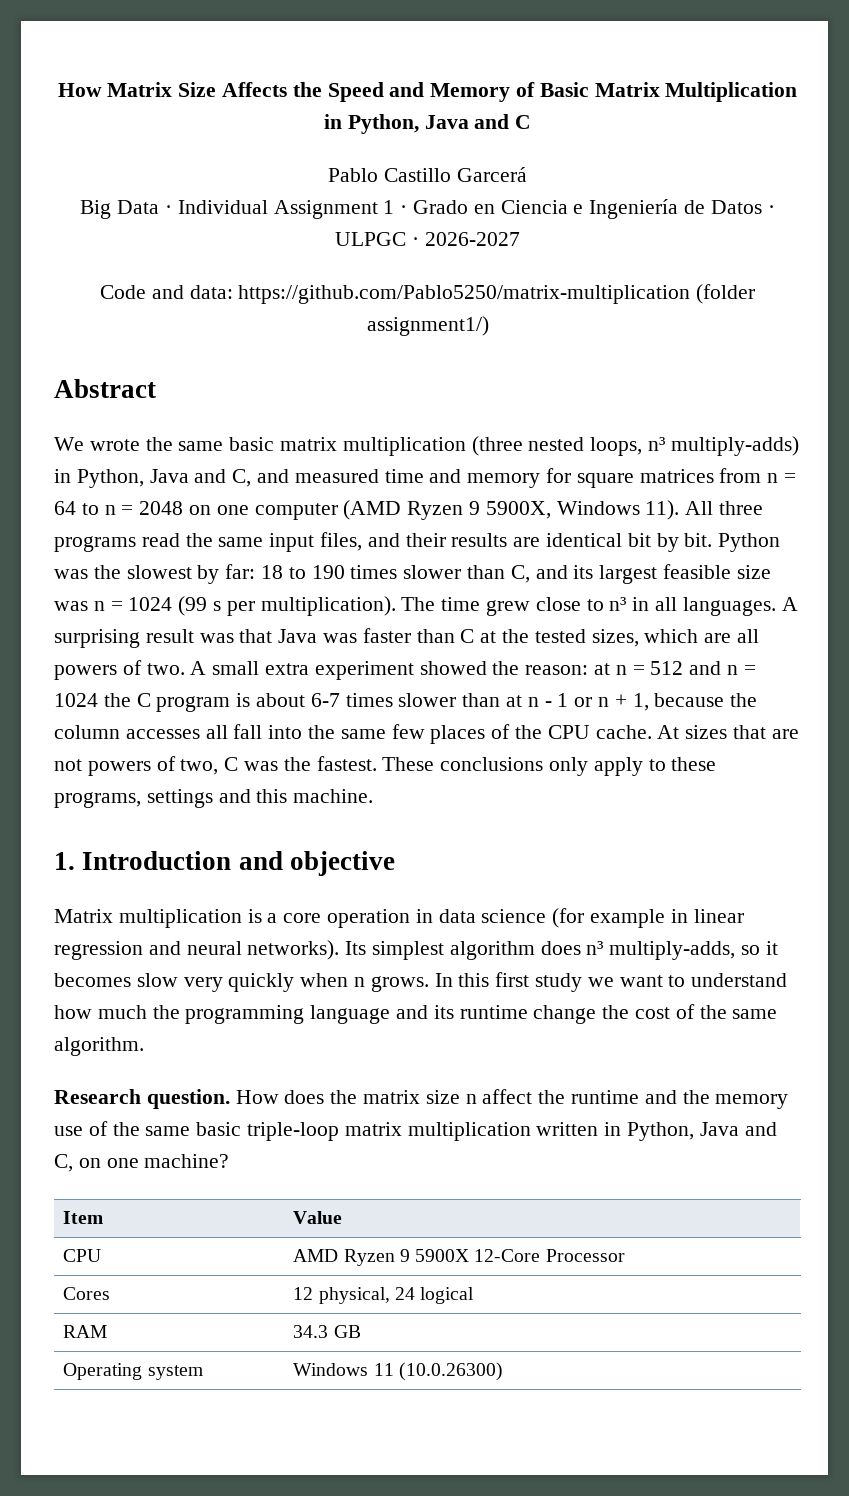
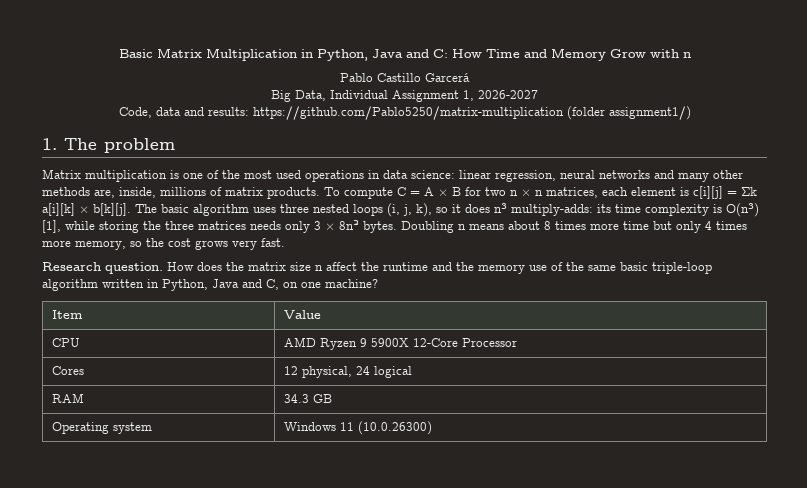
[57,82,536,102] How Matrix Size Affects the Speed and Memory of -> (118, 53) none
[515,115,532,129] [328,167,527,182] [80,199,775,219] [335,232,520,246] [99,284,756,304] [366,316,489,336] [54,379,156,398] [54,436,799,456] [54,468,797,488] [54,500,764,520] [54,532,781,552] [54,564,771,584] [54,596,798,616] [54,628,760,648] [54,660,756,680] [54,693,758,712] [54,724,799,744] [54,756,717,776] [54,789,374,808] [54,851,395,876] [54,908,744,928] [54,940,778,960] [54,972,788,992] [54,1004,778,1024] [54,1037,144,1056] C // Pablo Castillo Garcerá // Big Data · Individual Assignment 1 · Grado en Ciencia e Ingeniería de Datos · ULPGC · 2026-2027 // Code and data: https://github.com/Pablo5250/matrix-multiplication (folder assignment1/) // Abstract // We wrote the same basic matrix multiplication (three nested loops, n³ multiply-adds) in Python, Java and C, and measured time and memory for square matrices from n = 64 to n = 2048 on one computer (AMD Ryzen 9 5900X, Windows 11). All three programs read the same input files, and their results are identical bit by bit. Python was the slowest by far: 18 to 190 times slower than C, and its largest feasible size was n = 1024 (99 s per multiplication). The time grew close to n³ in all languages. A surprising result was that Java was faster than C at the tested sizes, which are all powers of two. A small extra experiment showed the reason: at n = 512 and n = 1024 the C program is about 6-7 times slower than at n - 1 or n + 1, because the column accesses all fall into the same few places of the CPU cache. At sizes that are not powers of two, C was the fastest. These conclusions only apply to these programs, settings and this machine. // 1. Introduction and objective // Matrix multiplication is a core operation in data science (for example in linear regression and neural networks). Its simplest algorithm does n³ multiply-adds, so it becomes slow very quickly when n grows. In this first study we want to understand how much the programming language and its runtime change the cost of the same algorithm. -> [432,48,691,61] [340,73,470,82] [271,90,538,102] [118,106,691,120] [42,138,175,153] [42,169,743,182] [42,186,757,199] [42,203,759,217] [42,220,747,233] [42,238,285,250] C: How Time and Memory Grow with n // Pablo Castillo Garcerá // Big Data, Individual Assignment 1, 2026-2027 // Code, data and results: https://github.com/Pablo5250/matrix-multiplication (folder assignment1/) // 1. The problem // Matrix multiplication is one of the most used operations in data science: linear regression, neural networks and many other methods are, inside, millions of matrix products. To compute C = A × B for two n × n matrices, each element is c[i][j] = Σk a[i][k] × b[k][j]. The basic algorithm uses three nested loops (i, j, k), so it does n³ multiply-adds: its time complexity is O(n³) [1], while storing the three matrices needs only 3 × 8n² bytes. Doubling n means about 8 times more time but only 4 times more memory, so the cost grows very fast.
[344,1122,531,1141] matrix multiplication -> [42,279,98,291] algorithm

